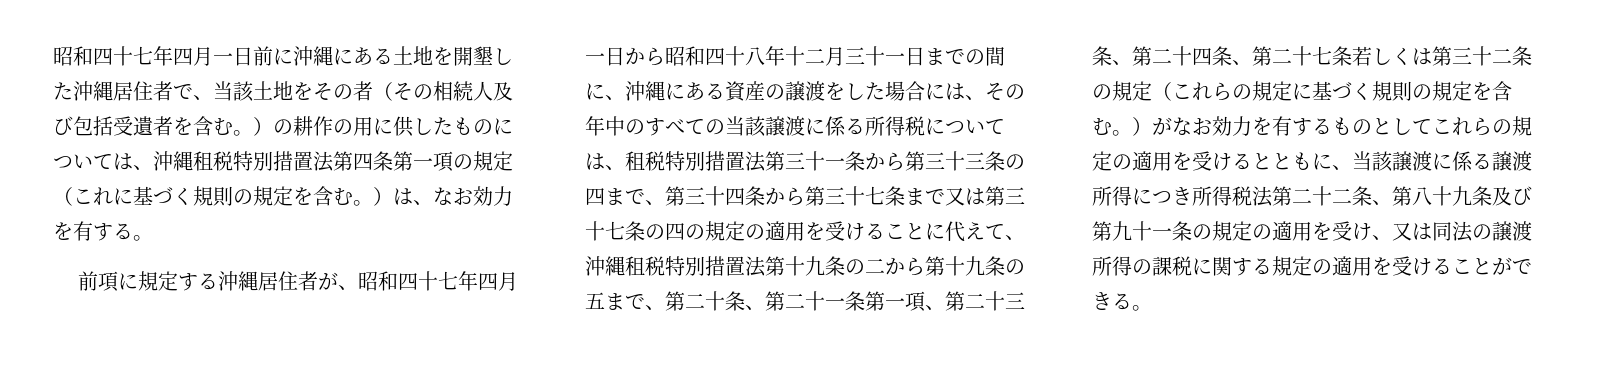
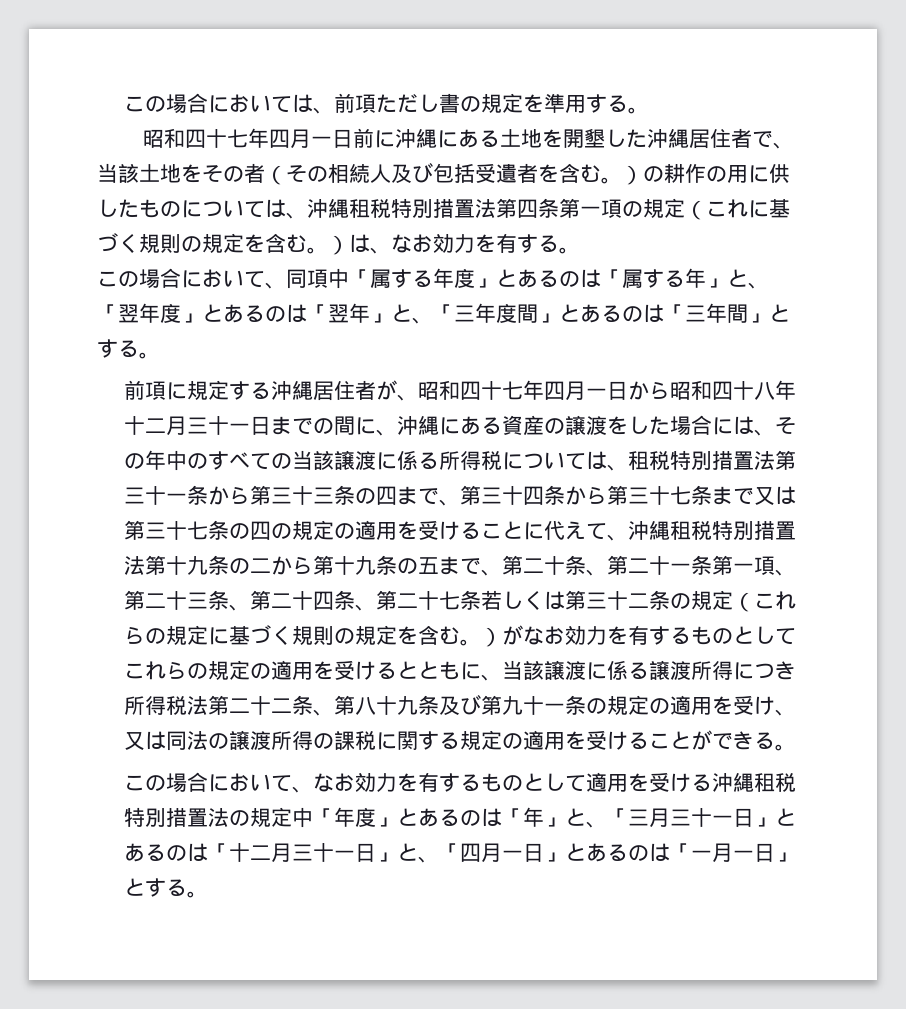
(53, 56) none -> [123,93,649,114] この場合においては、前項ただし書の規定を準用する。 //
(153, 238) none -> [97,268,769,289] [97,303,790,324] [97,339,160,359] // この場合において、同項中「属する年度」とあるのは「属する年」と、「翌年度」とあるのは「翌年」と、「三年度間」とあるのは「三年間」とする。
(1153, 308) none -> [123,772,796,793] [123,807,796,828] [123,843,796,863] [123,878,208,898] // この場合において、なお効力を有するものとして適用を受ける沖縄租税特別措置法の規定中「年度」とあるのは「年」と、「三月三十一日」とあるのは「十二月三十一日」と、「四月一日」とあるのは「一月一日」とする。

